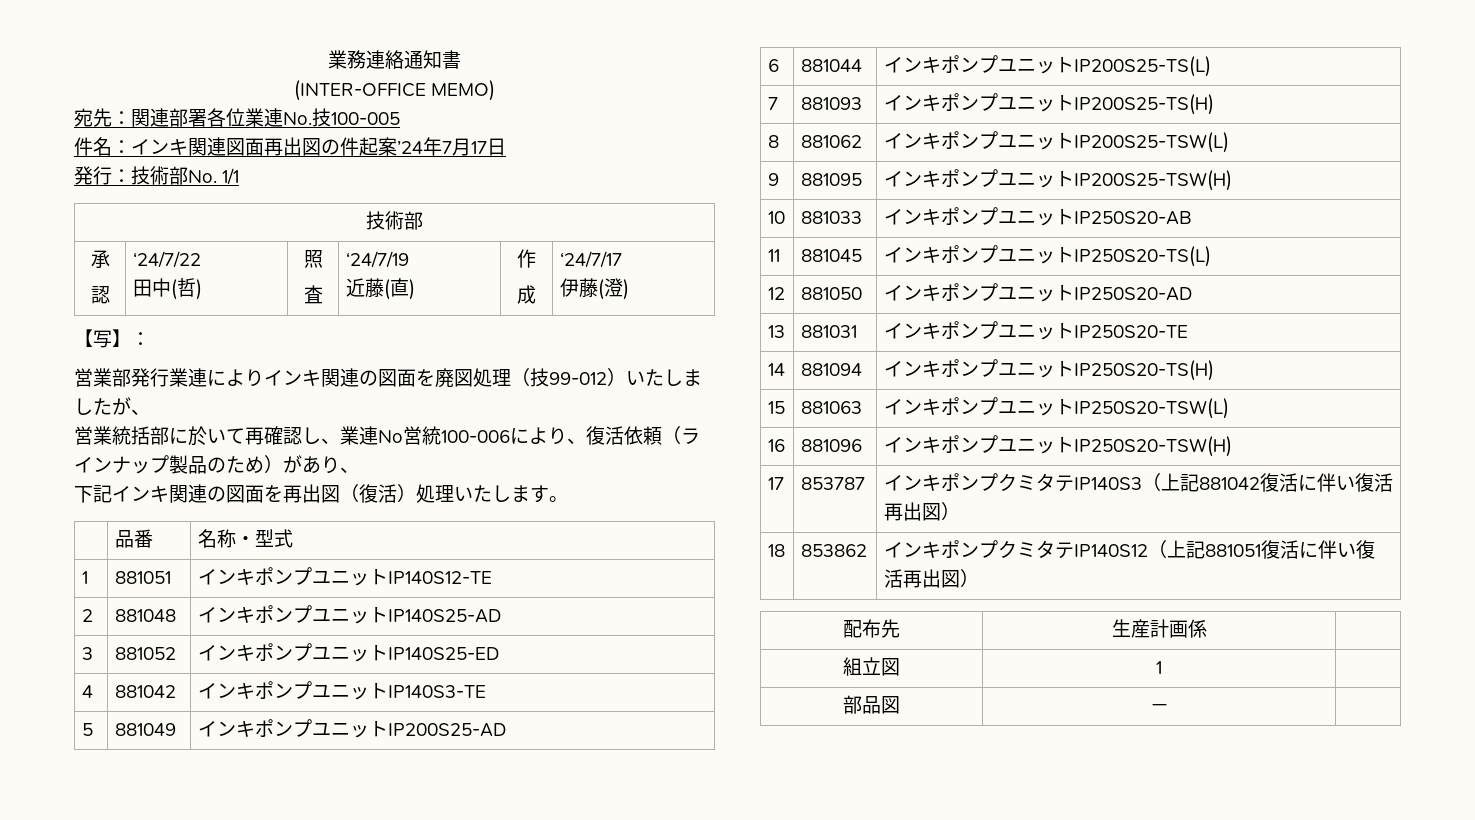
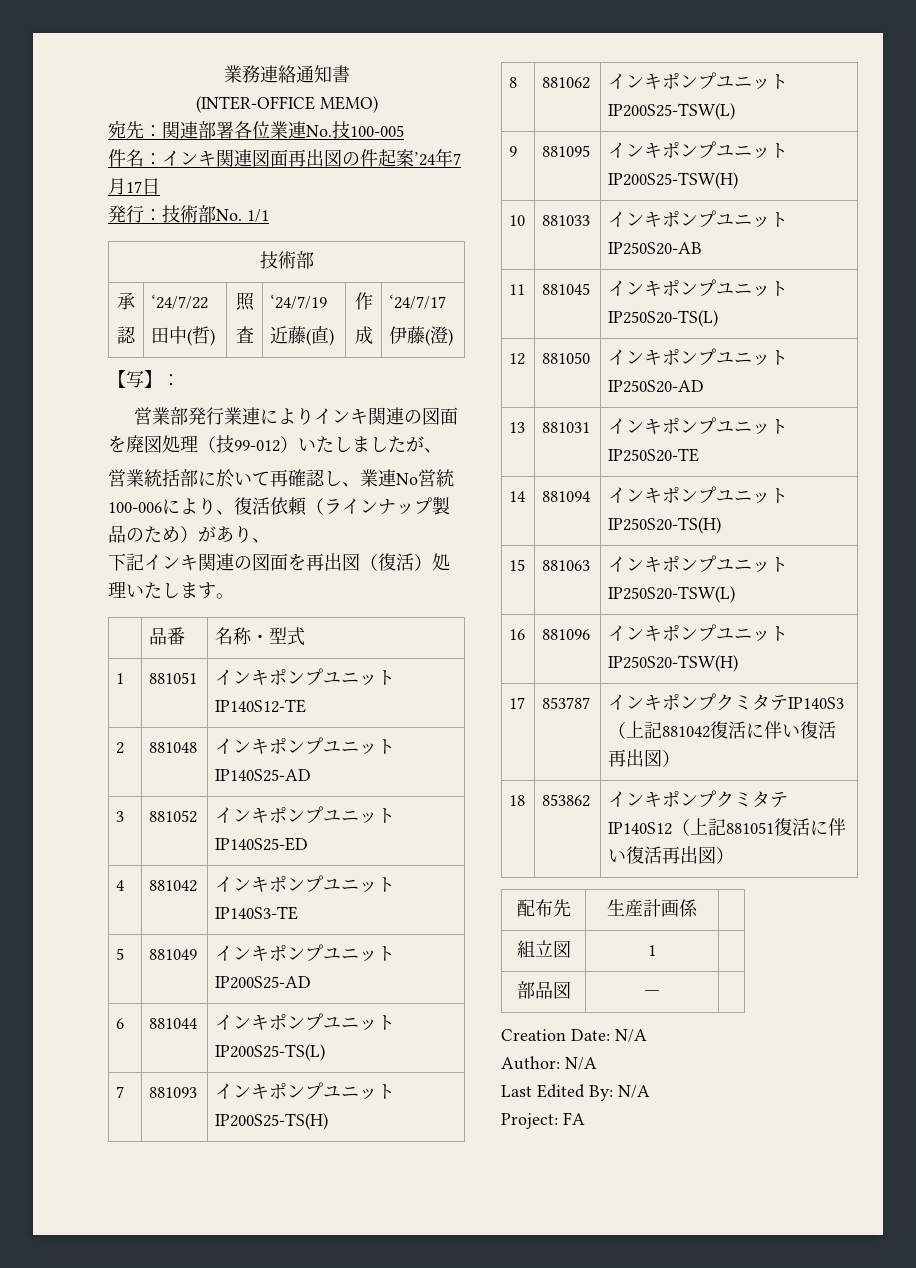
(1169, 708) none -> [501,1029,647,1042] [501,1056,597,1070] [501,1084,650,1101] [501,1112,585,1129] // Creation Date: N/A // Author: N/A // Last Edited By: N/A // Project: FA

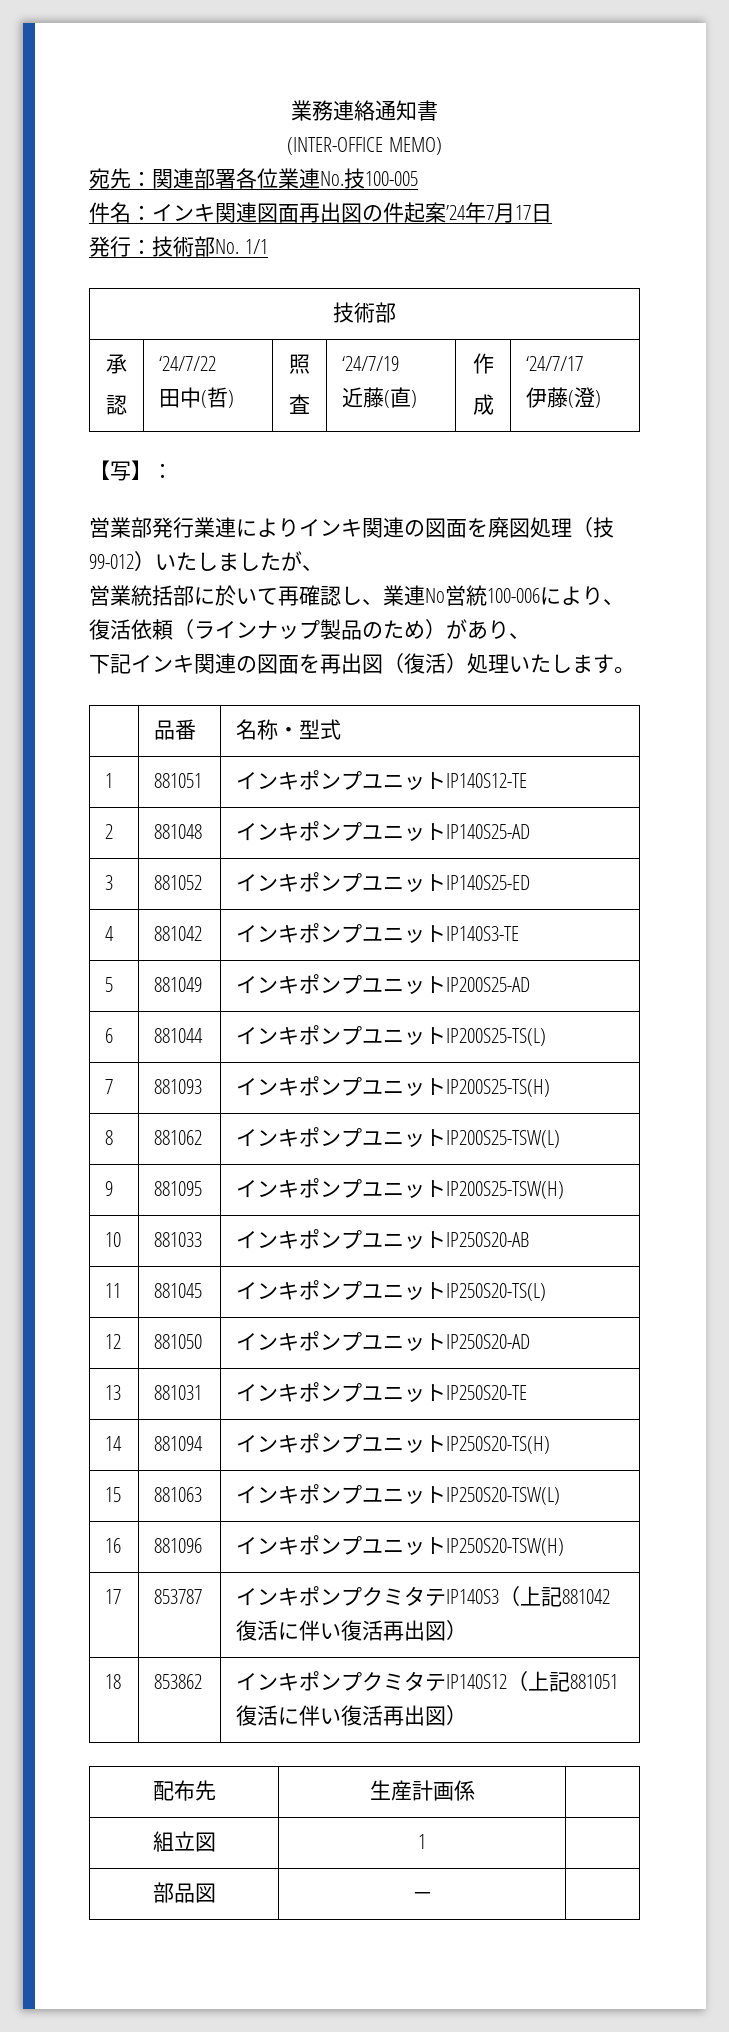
[501,1029,647,1042] [501,1056,597,1070] [501,1084,650,1101] [501,1112,585,1129] // Creation Date: N/A // Author: N/A // Last Edited By: N/A // Project: FA -> (433, 1896) none

